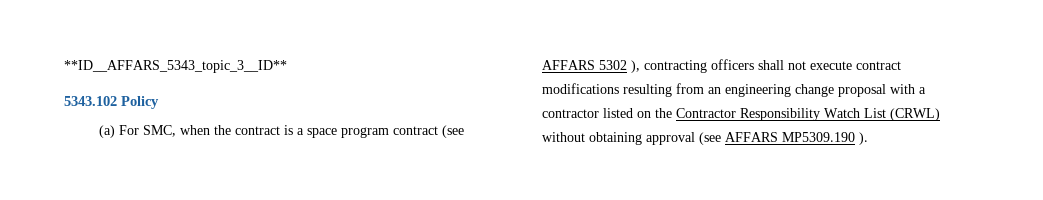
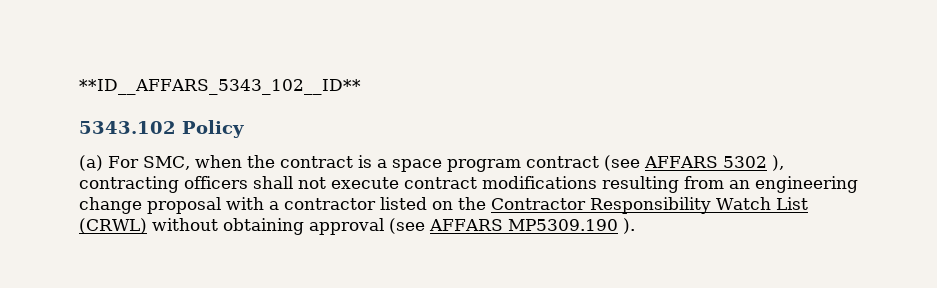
[64,60,287,73] **ID__AFFARS_5343_topic_3__ID** -> [79,79,361,95] **ID__AFFARS_5343_102__ID**

